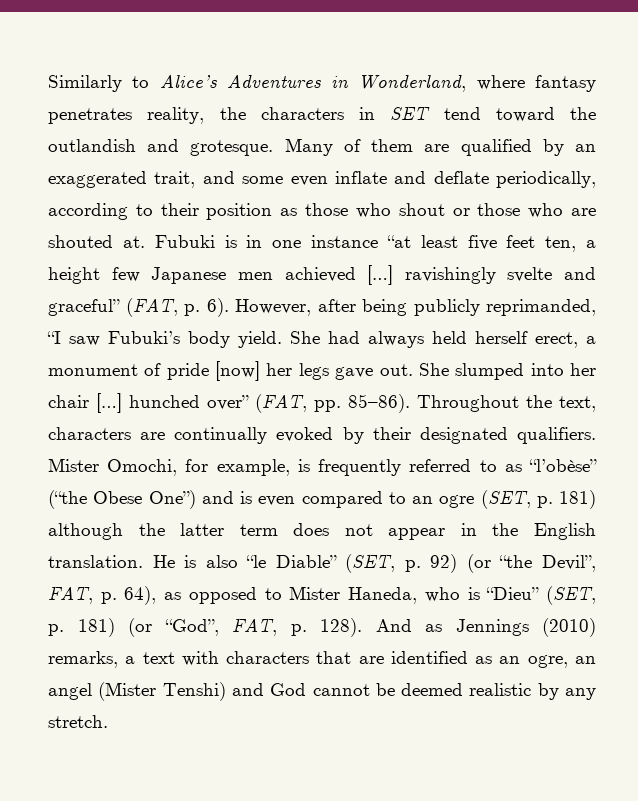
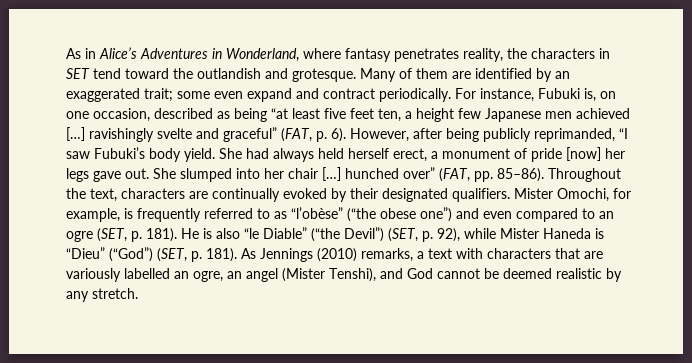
[48,75,150,92] Similarly to -> [66,48,96,59] As in
[460,139,532,156] qualified -> [475,68,532,79] identified
[154,171,596,188] [48,203,596,220] [48,235,378,248] trait, and some even inflate and deflate periodically, according to their position as those who shout or those who are shouted at. Fubuki is in one instance -> [144,88,616,102] [66,108,267,122] trait; some even expand and contract periodically. For instance, Fubuki is, on one occasion, described as being
[93,490,252,509] Obese One”) and is -> [380,207,479,222] obese one”) and
[559,490,596,509] [48,523,596,540] [48,555,143,568] 181) although the latter term does not appear in the English translation. -> [146,228,177,242] 181).
[345,554,596,573] [48,586,460,605] (SET, p. 92) (or “the Devil”, FAT, p. 64), as opposed to Mister Haneda, who -> [311,227,591,242] (“the Devil”) (SET, p. 92), while Mister Haneda
[546,586,597,605] [48,618,442,637] (SET, p. 181) (or “God”, FAT, p. 128). And as -> [109,247,256,262] (“God”) (SET, p. 181). As
[390,651,493,664] identified as -> [66,268,170,282] variously labelled
[162,682,226,701] Tenshi) -> [329,268,376,282] Tenshi),

